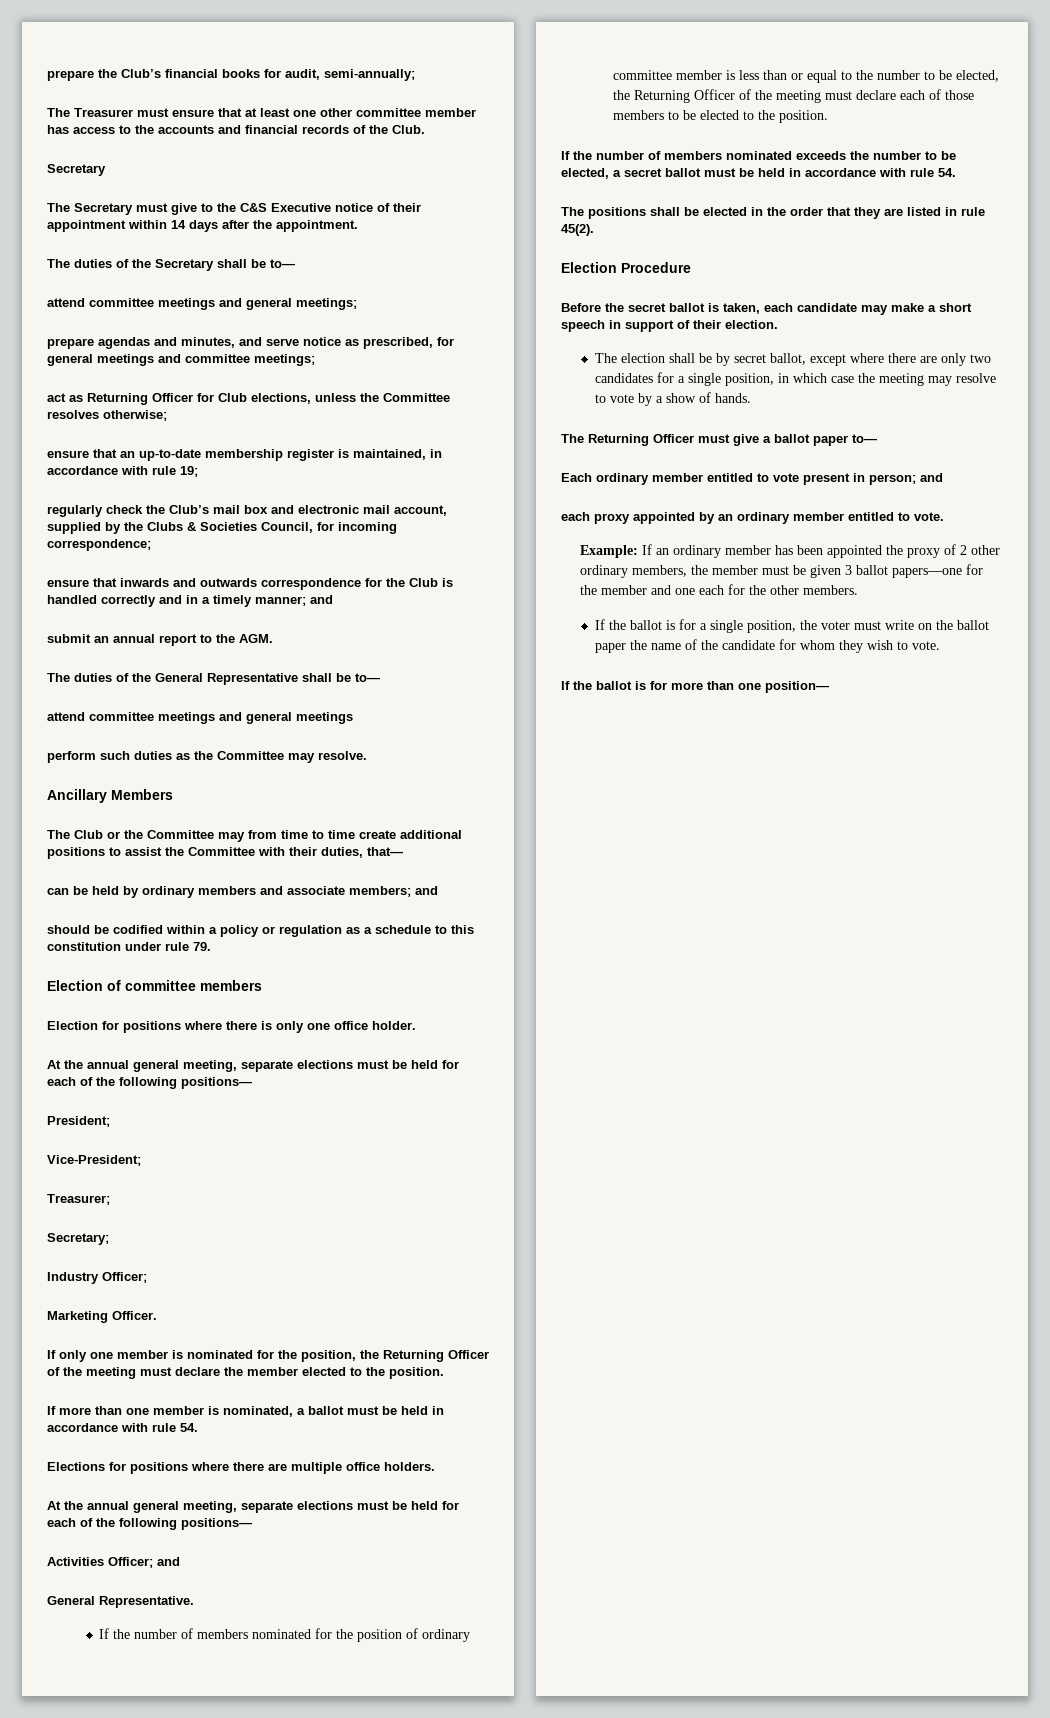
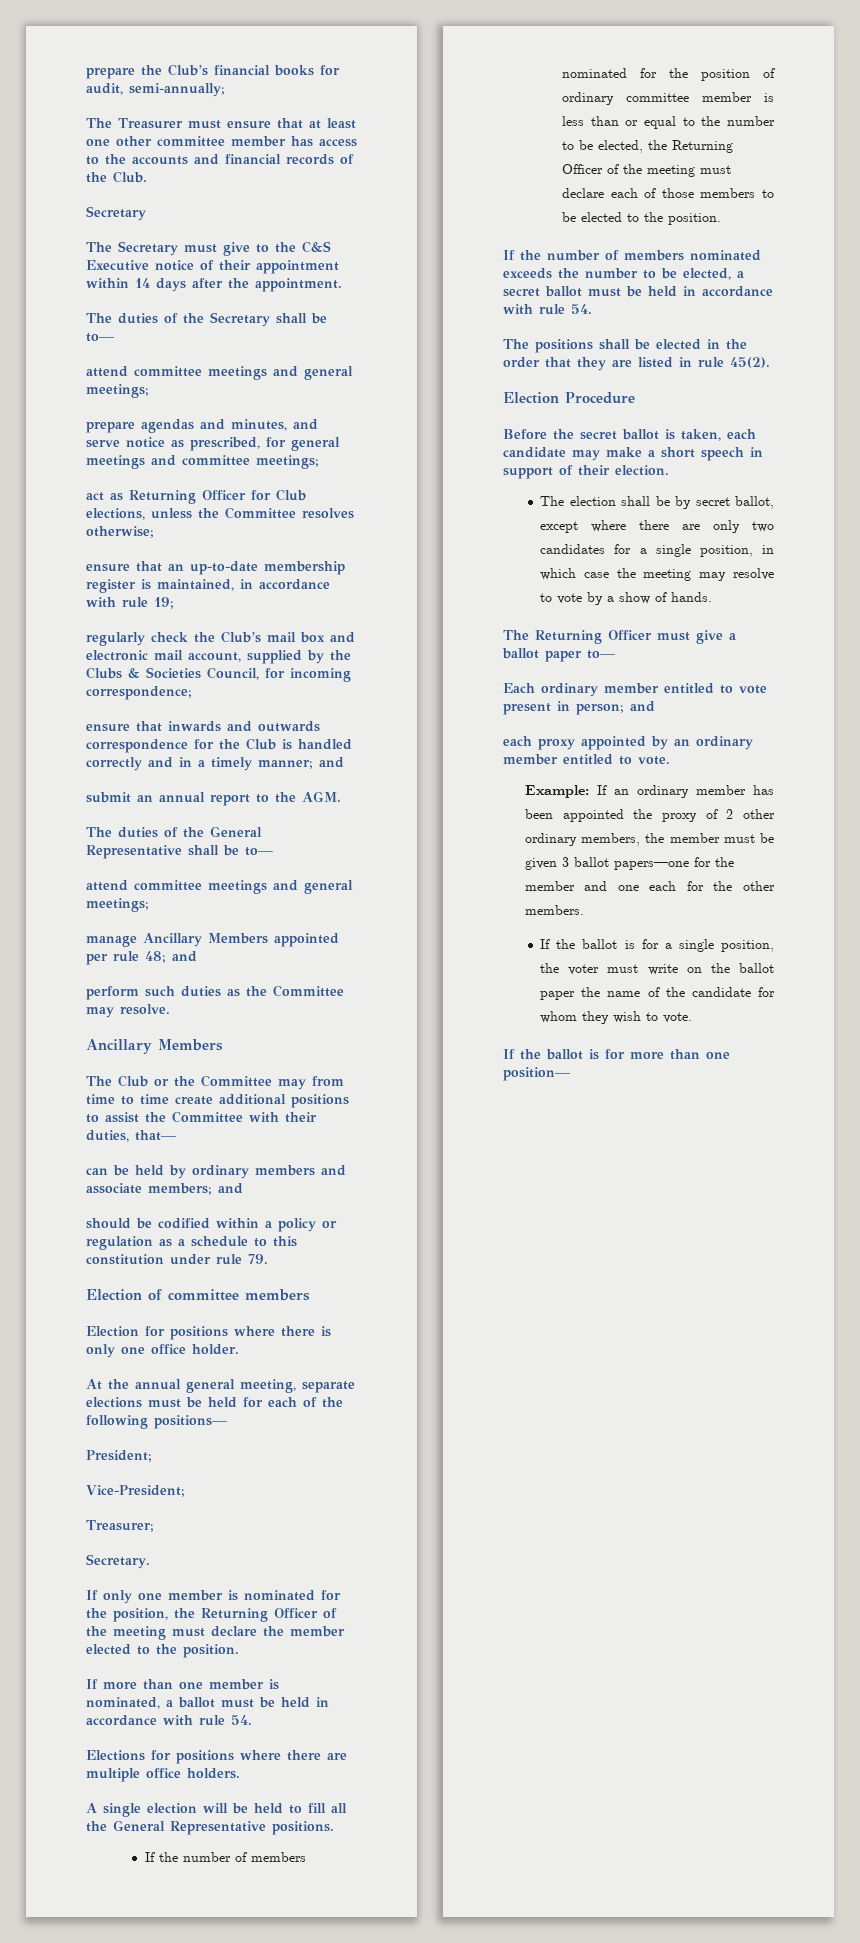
[296,712,353,724] meetings -> [86,898,149,912] [86,933,339,947] [86,951,197,965] meetings; // manage Ancillary Members appointed per rule 48; and
[47,1233,109,1245] [47,1272,147,1284] [47,1311,157,1323] Secretary; // Industry Officer; // Marketing Officer. -> [86,1554,150,1569] Secretary.
[47,1501,459,1513] [47,1518,252,1530] [47,1557,180,1568] [47,1596,194,1608] At the annual general meeting, separate elections must be held for each of the following positions— // Activities Officer; and // General Representative. -> [86,1803,347,1817] [86,1820,334,1835] A single election will be held to fill all the General Representative positions.

